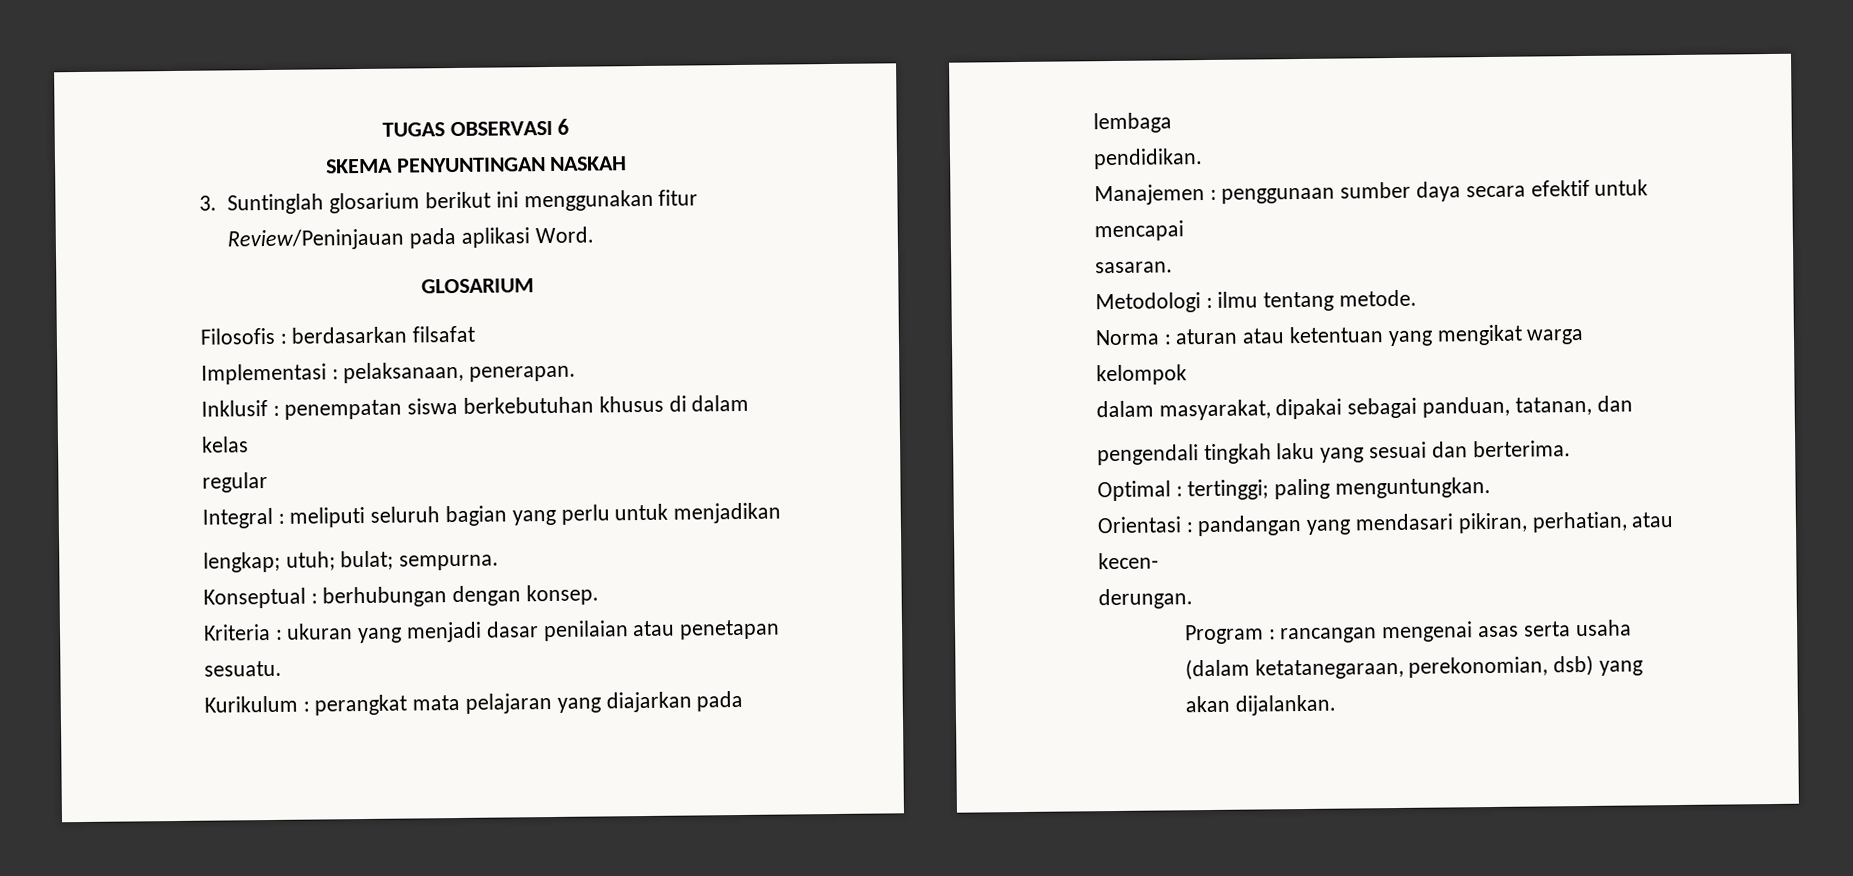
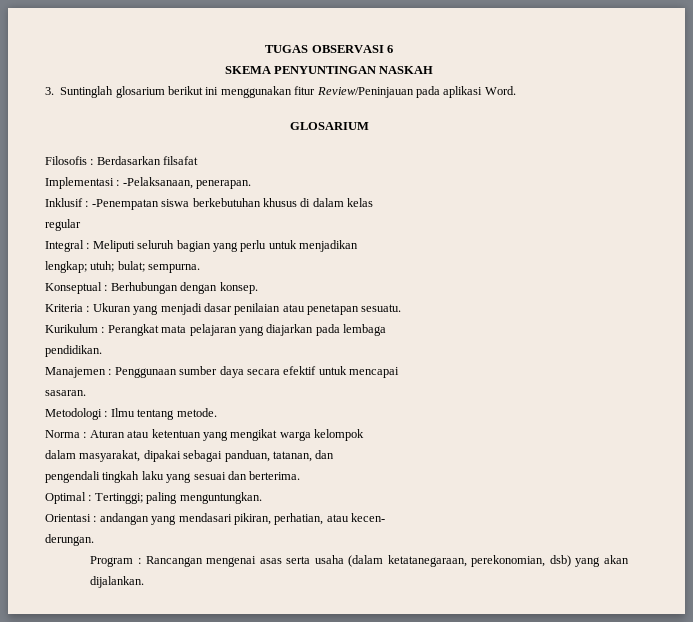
[291,326,408,344] berdasarkan -> [96,156,161,165] Berdasarkan
[343,361,465,384] pelaksanaan, -> [122,177,193,189] -Pelaksanaan,
[284,399,403,420] penempatan -> [91,199,159,210] -Penempatan
[289,506,366,528] meliputi -> [92,240,135,252] Meliputi
[322,586,448,608] berhubungan -> [110,282,178,294] Berhubungan
[286,623,354,640] ukuran -> [92,303,131,312] Ukuran
[314,694,408,716] perangkat -> [107,324,159,336] Perangkat
[1221,187,1336,204] penggunaan -> [114,367,177,378] Penggunaan
[1217,291,1259,308] ilmu -> [110,408,135,417] Ilmu
[1175,328,1239,345] aturan -> [89,430,125,438] Aturan
[1187,479,1270,501] tertinggi; -> [94,493,143,504] Tertinggi;
[1197,515,1303,537] pandangan -> [99,513,149,525] andangan
[1280,627,1378,644] rancangan -> [145,556,203,567] Rancangan

